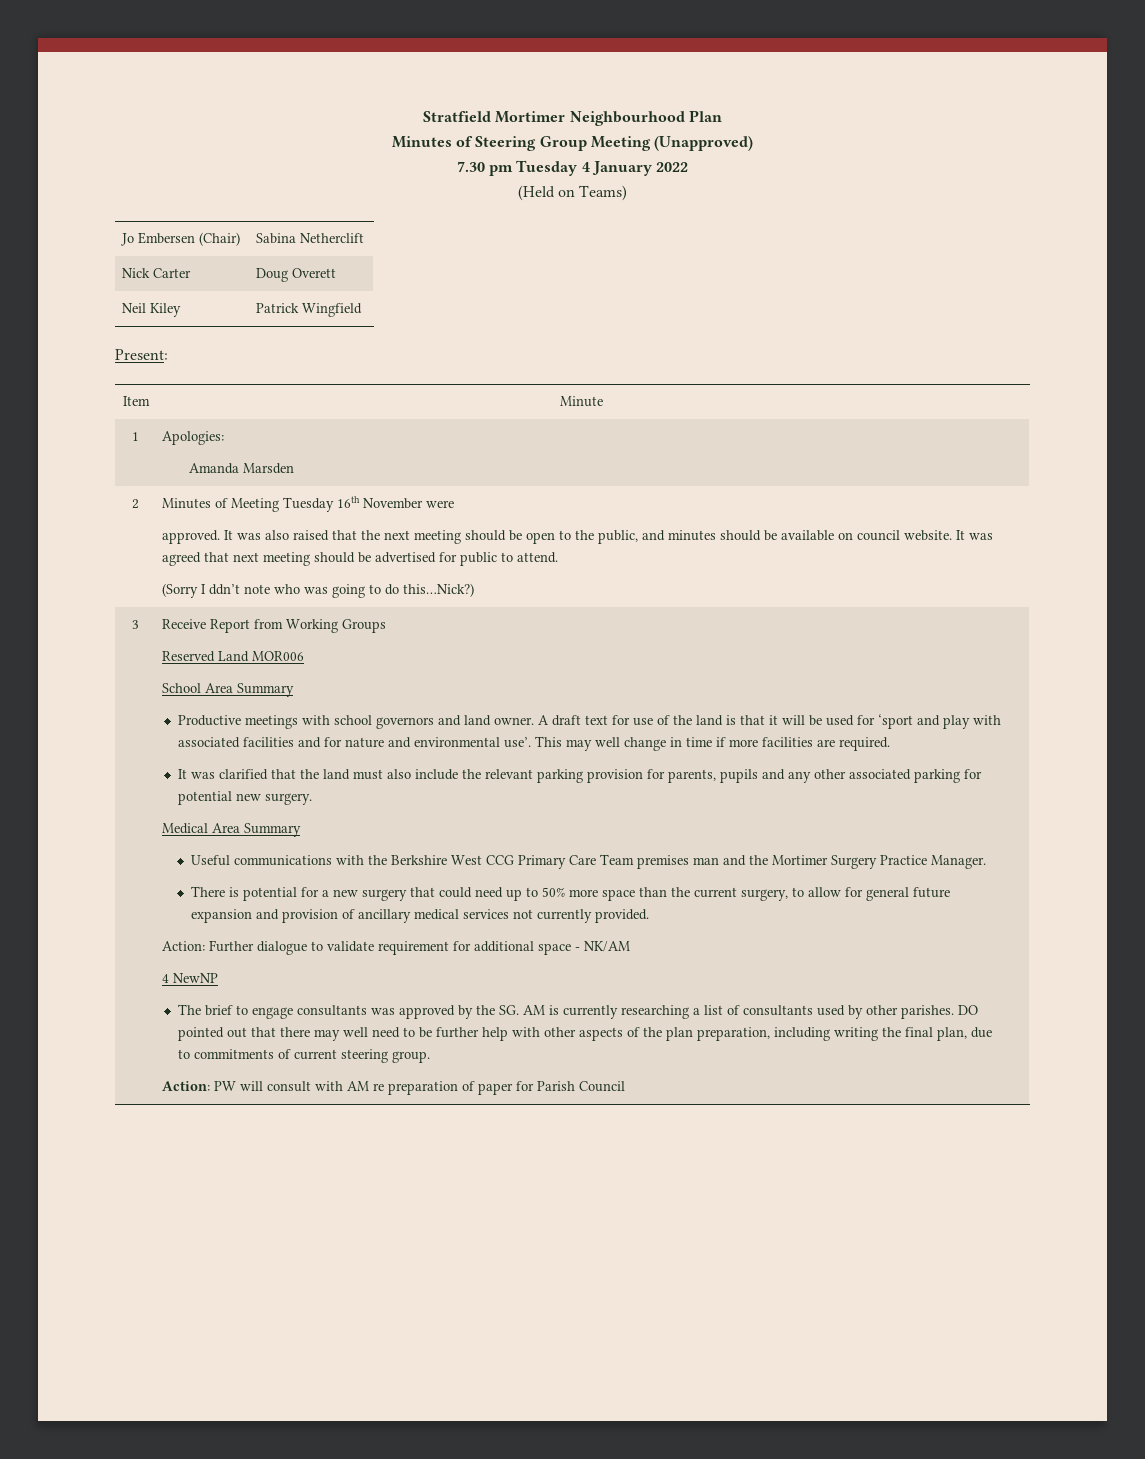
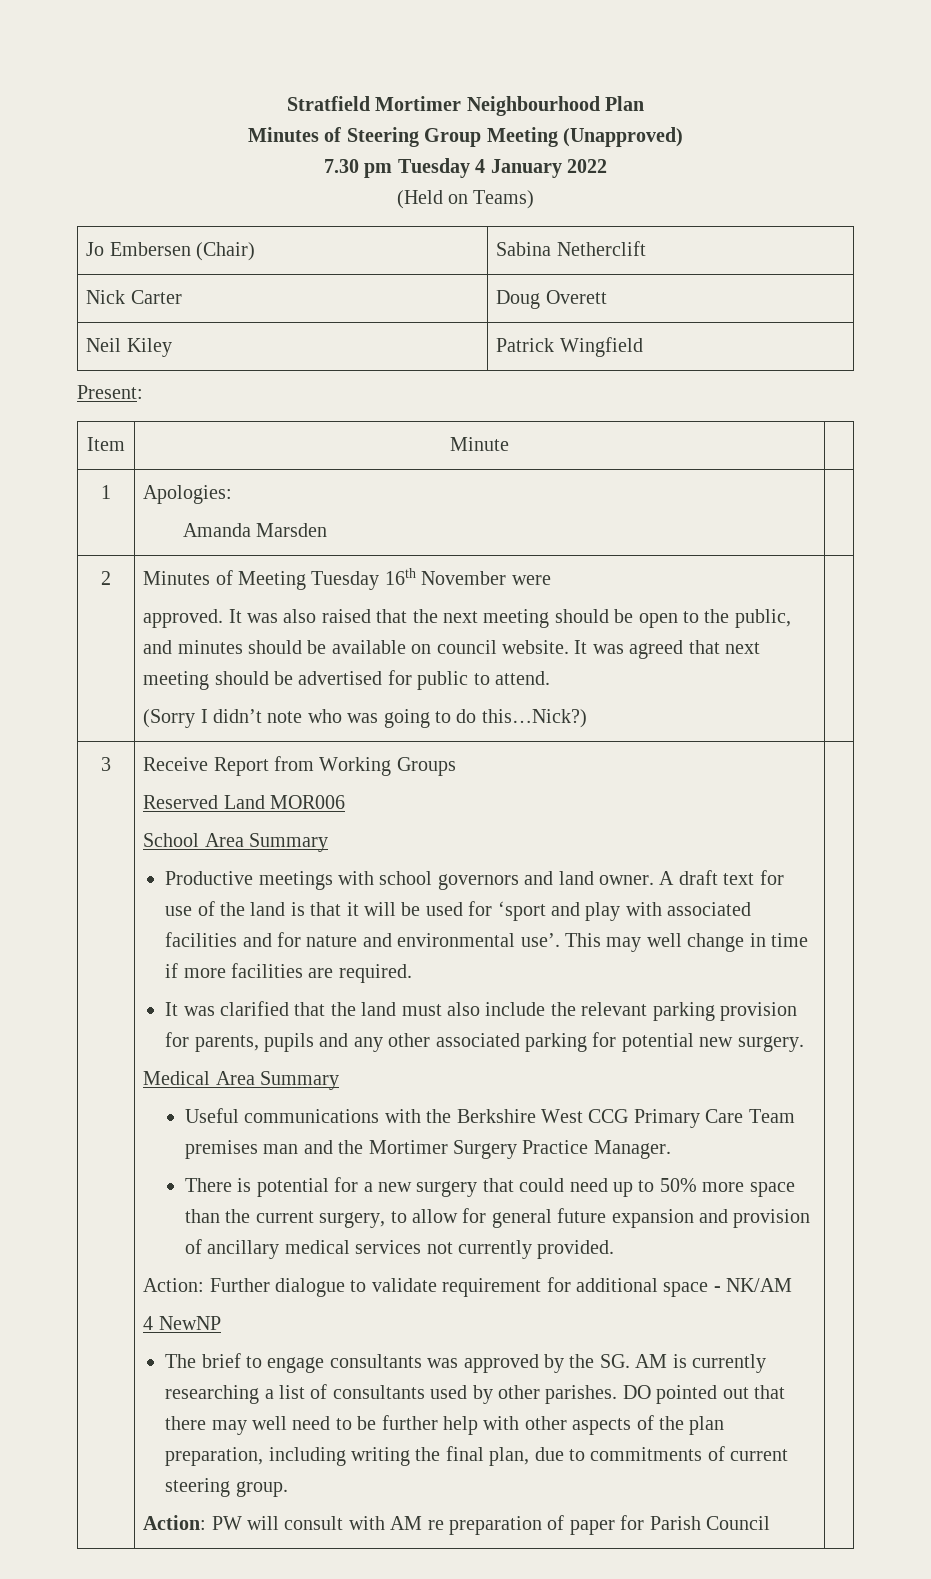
[208,584,240,595] ddn’t -> [213,709,263,723] didn’t

